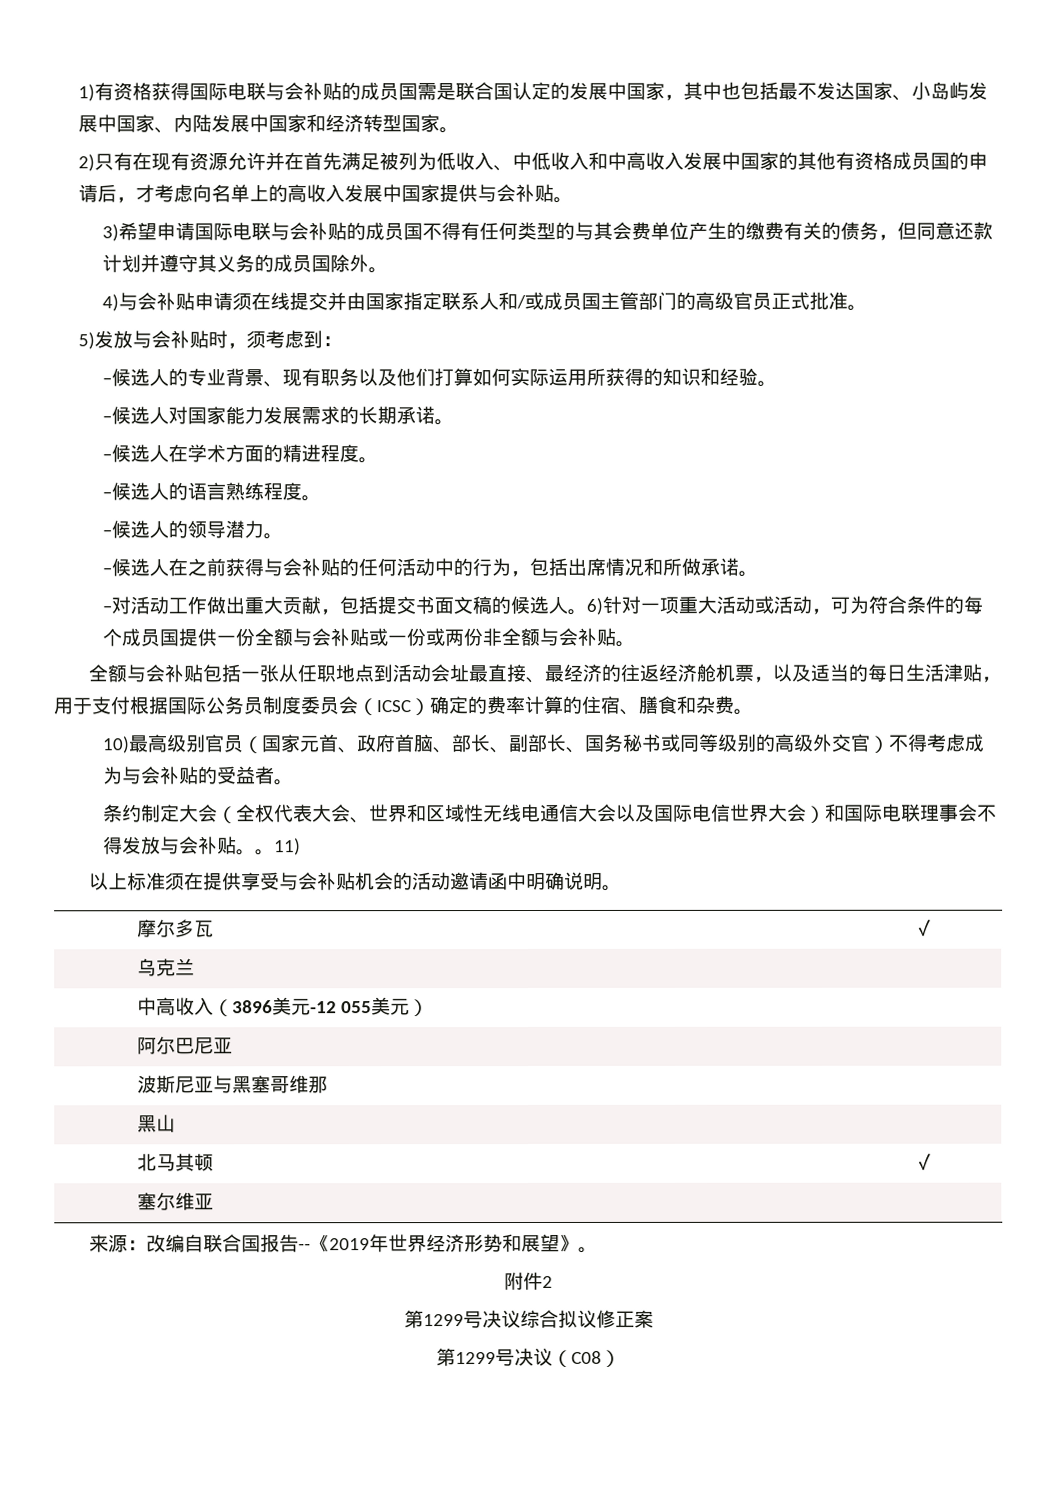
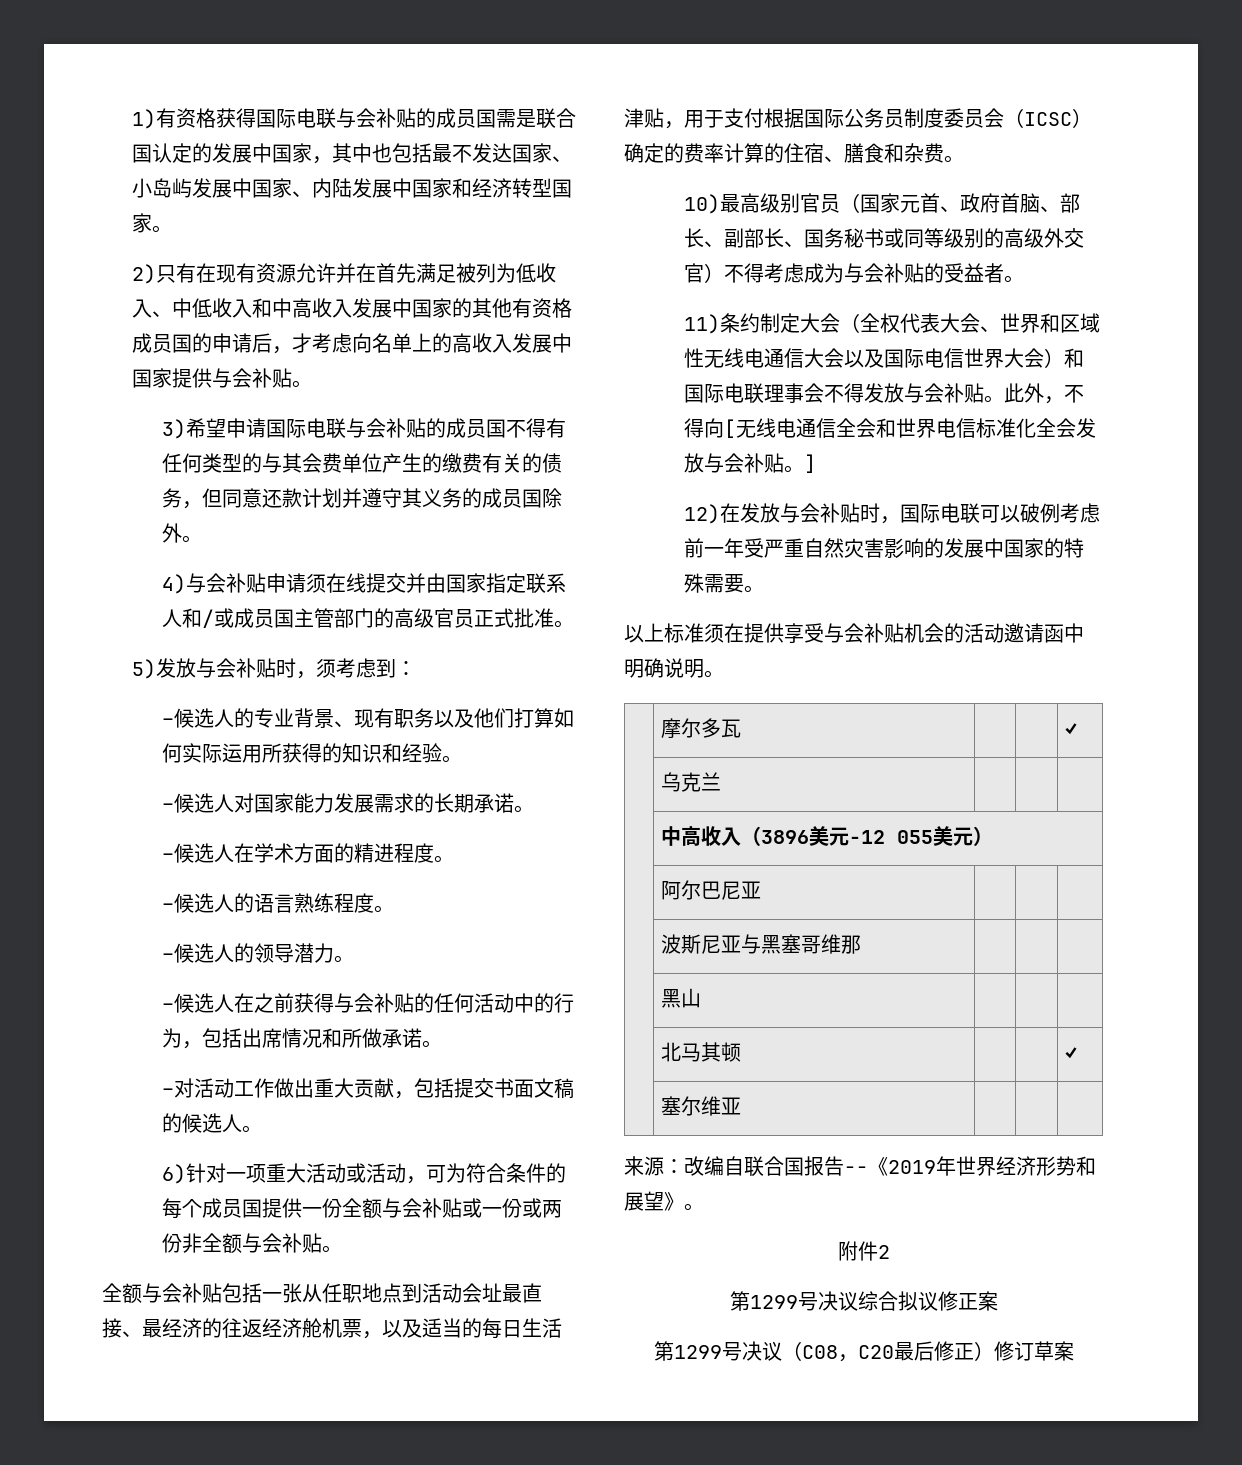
(588, 611) none -> (262, 1129) //
(295, 782) none -> [683,314,720,334] 11)
[255,838,302,856] 。11) -> [1003,383,1084,404] [683,418,1096,438] [683,453,816,473] [683,503,1100,524] [683,538,1084,558] [683,573,764,593] 此外，不得向[无线电通信全会和世界电信标准化全会发放与会补贴。] // 12)在发放与会补贴时，国际电联可以破例考虑前一年受严重自然灾害影响的发展中国家的特殊需要。
[601,1349,621,1367] ） -> [837,1341,1074,1362] ，C20最后修正）修订草案

